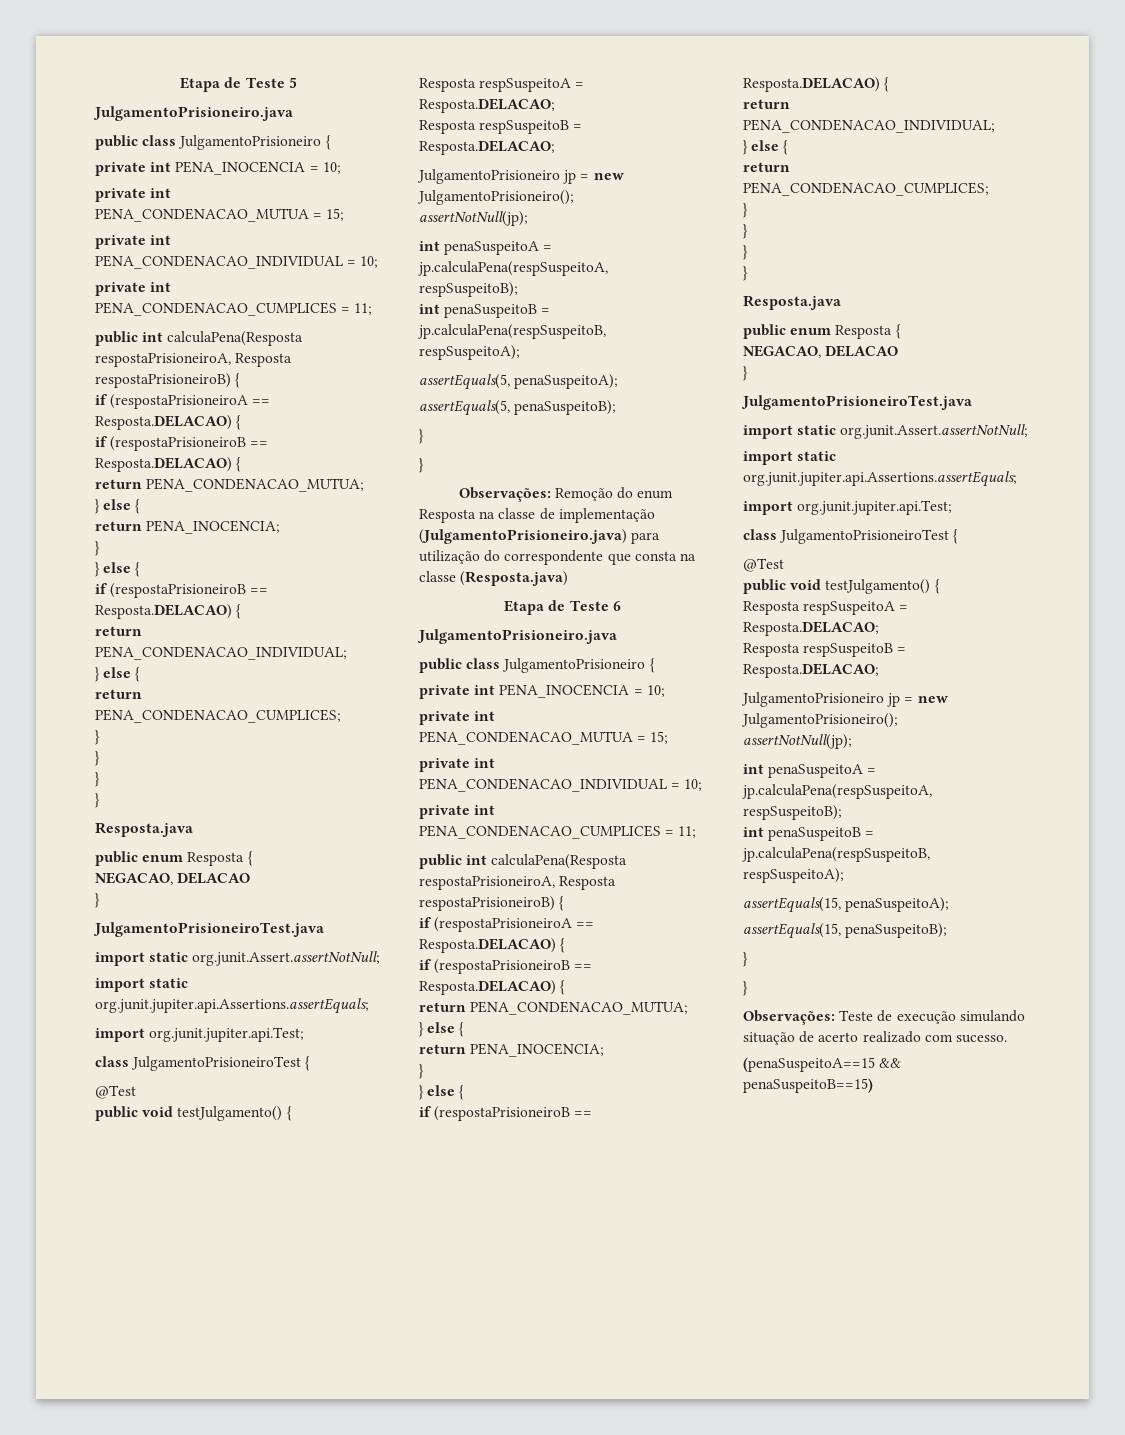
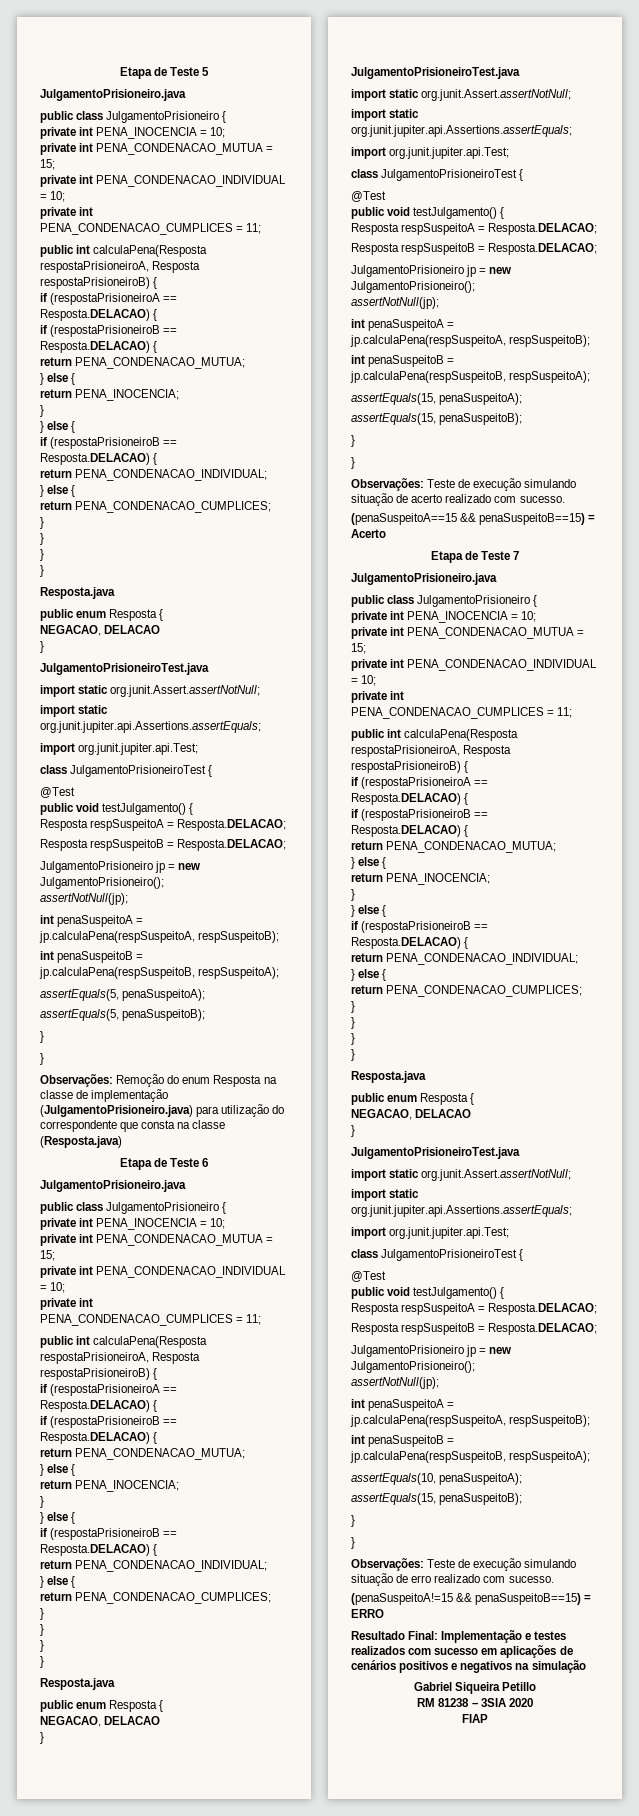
(873, 1085) none -> [588,515,596,522] [351,529,386,538] [430,551,520,563] [351,573,497,585] [351,595,538,607] [351,611,537,623] [351,627,585,639] [351,643,366,654] [351,659,598,671] [351,675,377,686] [351,691,405,703] [351,707,573,719] [351,729,519,741] [351,745,512,757] [351,761,469,773] [351,777,489,789] [351,793,469,805] [351,809,489,821] [351,825,469,837] [351,841,557,853] [351,857,387,869] [351,873,491,885] [351,889,355,901] [351,905,387,917] [351,921,489,933] [351,937,469,949] [351,953,579,965] [351,969,387,981] [351,985,583,997] [351,1001,355,1013] [351,1017,355,1029] [351,1033,355,1045] [351,1049,355,1061] [351,1071,426,1083] [351,1093,475,1105] [351,1109,472,1120] [351,1125,355,1137] [351,1147,520,1159] [351,1169,572,1181] [351,1189,420,1201] [351,1205,572,1217] [351,1227,510,1239] [351,1249,524,1261] [351,1271,386,1282] [351,1287,505,1299] [351,1303,598,1315] [351,1323,598,1335] [351,1345,512,1357] [351,1361,475,1373] [351,1377,439,1389] [351,1399,455,1411] [350,1415,591,1427] [351,1435,455,1447] [350,1451,591,1463] [351,1473,523,1485] [351,1493,523,1505] [351,1515,355,1527] [351,1537,355,1549] [351,1558,577,1571] [351,1573,554,1586] [351,1593,592,1605] [351,1609,384,1618] [351,1630,567,1643] [351,1645,573,1658] [351,1660,586,1673] [413,1682,537,1694] [417,1698,533,1707] [462,1714,488,1723] = Acerto // Etapa de Teste 7 // JulgamentoPrisioneiro.java // public class JulgamentoPrisioneiro { // private int PENA_INOCENCIA = 10; // private int PENA_CONDENACAO_MUTUA = 15; // private int PENA_CONDENACAO_INDIVIDUAL = 10; // private int PENA_CONDENACAO_CUMPLICES = 11; // public int calculaPena(Resposta respostaPrisioneiroA, Resposta respostaPrisioneiroB) { // if (respostaPrisioneiroA == Resposta.DELACAO) { // if (respostaPrisioneiroB == Resposta.DELACAO) { // return PENA_CONDENACAO_MUTUA; // } else { // return PENA_INOCENCIA; // } // } else { // if (respostaPrisioneiroB == Resposta.DELACAO) { // return PENA_CONDENACAO_INDIVIDUAL; // } else { // return PENA_CONDENACAO_CUMPLICES; // } // } // } // } // Resposta.java // public enum Resposta { // NEGACAO, DELACAO // } // JulgamentoPrisioneiroTest.java // import static org.junit.Assert.assertNotNull; // import static org.junit.jupiter.api.Assertions.assertEquals; // import org.junit.jupiter.api.Test; // class JulgamentoPrisioneiroTest { // @Test // public void testJulgamento() { // Resposta respSuspeitoA = Resposta.DELACAO; // Resposta respSuspeitoB = Resposta.DELACAO; // JulgamentoPrisioneiro jp = new JulgamentoPrisioneiro(); // assertNotNull(jp); // int penaSuspeitoA = jp.calculaPena(respSuspeitoA, respSuspeitoB); // int penaSuspeitoB = jp.calculaPena(respSuspeitoB, respSuspeitoA); // assertEquals(10, penaSuspeitoA); // assertEquals(15, penaSuspeitoB); // } // } // Observações: Teste de execução simulando situação de erro realizado com sucesso. // (penaSuspeitoA!=15 && penaSuspeitoB==15) = ERRO // Resultado Final: Implementação e testes realizados com sucesso em aplicações de cenários positivos e negativos na simulação // Gabriel Siqueira Petillo // RM 81238 – 3SIA 2020 // FIAP

